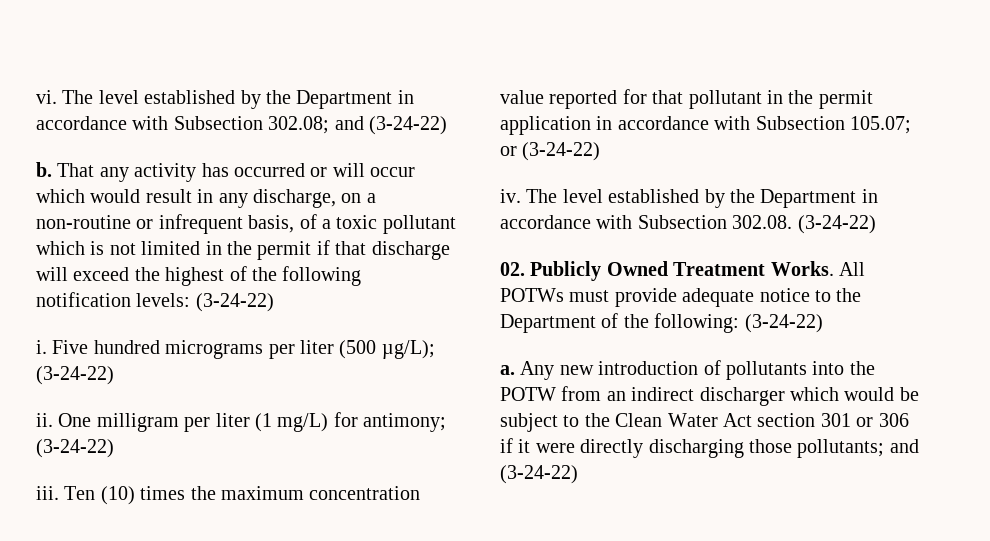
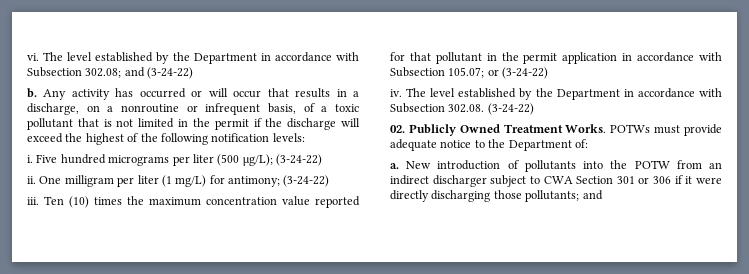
[57,163,129,182] That any -> [43,89,67,100] Any
[36,189,248,208] which would result in any -> [267,88,359,98] that results in a
[36,215,131,229] non-routine -> [121,104,179,113] nonroutine
[36,241,85,255] which -> [77,118,99,127] that
[335,241,367,255] that -> [265,118,283,127] the
[195,293,274,312] (3-24-22) -> (305, 137) none
[839,262,865,276] All -> (607, 128) none
[601,313,823,333] of the following: (3-24-22) -> [574,139,588,148] of:
[520,361,594,380] Any new -> [406,161,432,169] New
[790,387,919,401] [500,413,816,432] which would be subject to the Clean Water Act section -> [490,175,614,187] subject to CWA Section
[500,465,578,484] (3-24-22) -> (603, 195) none

